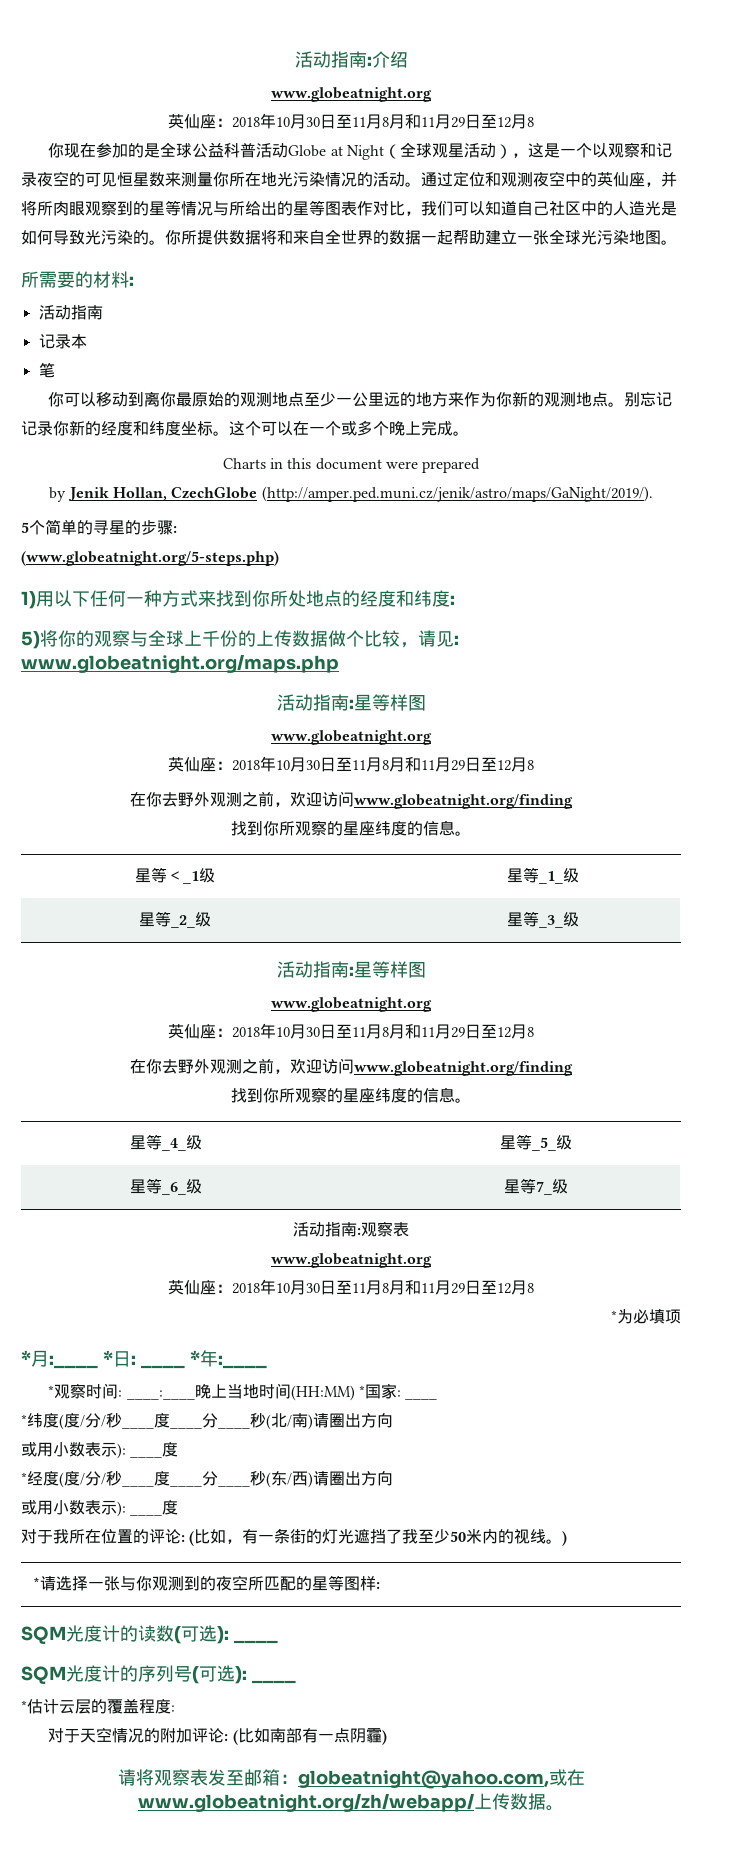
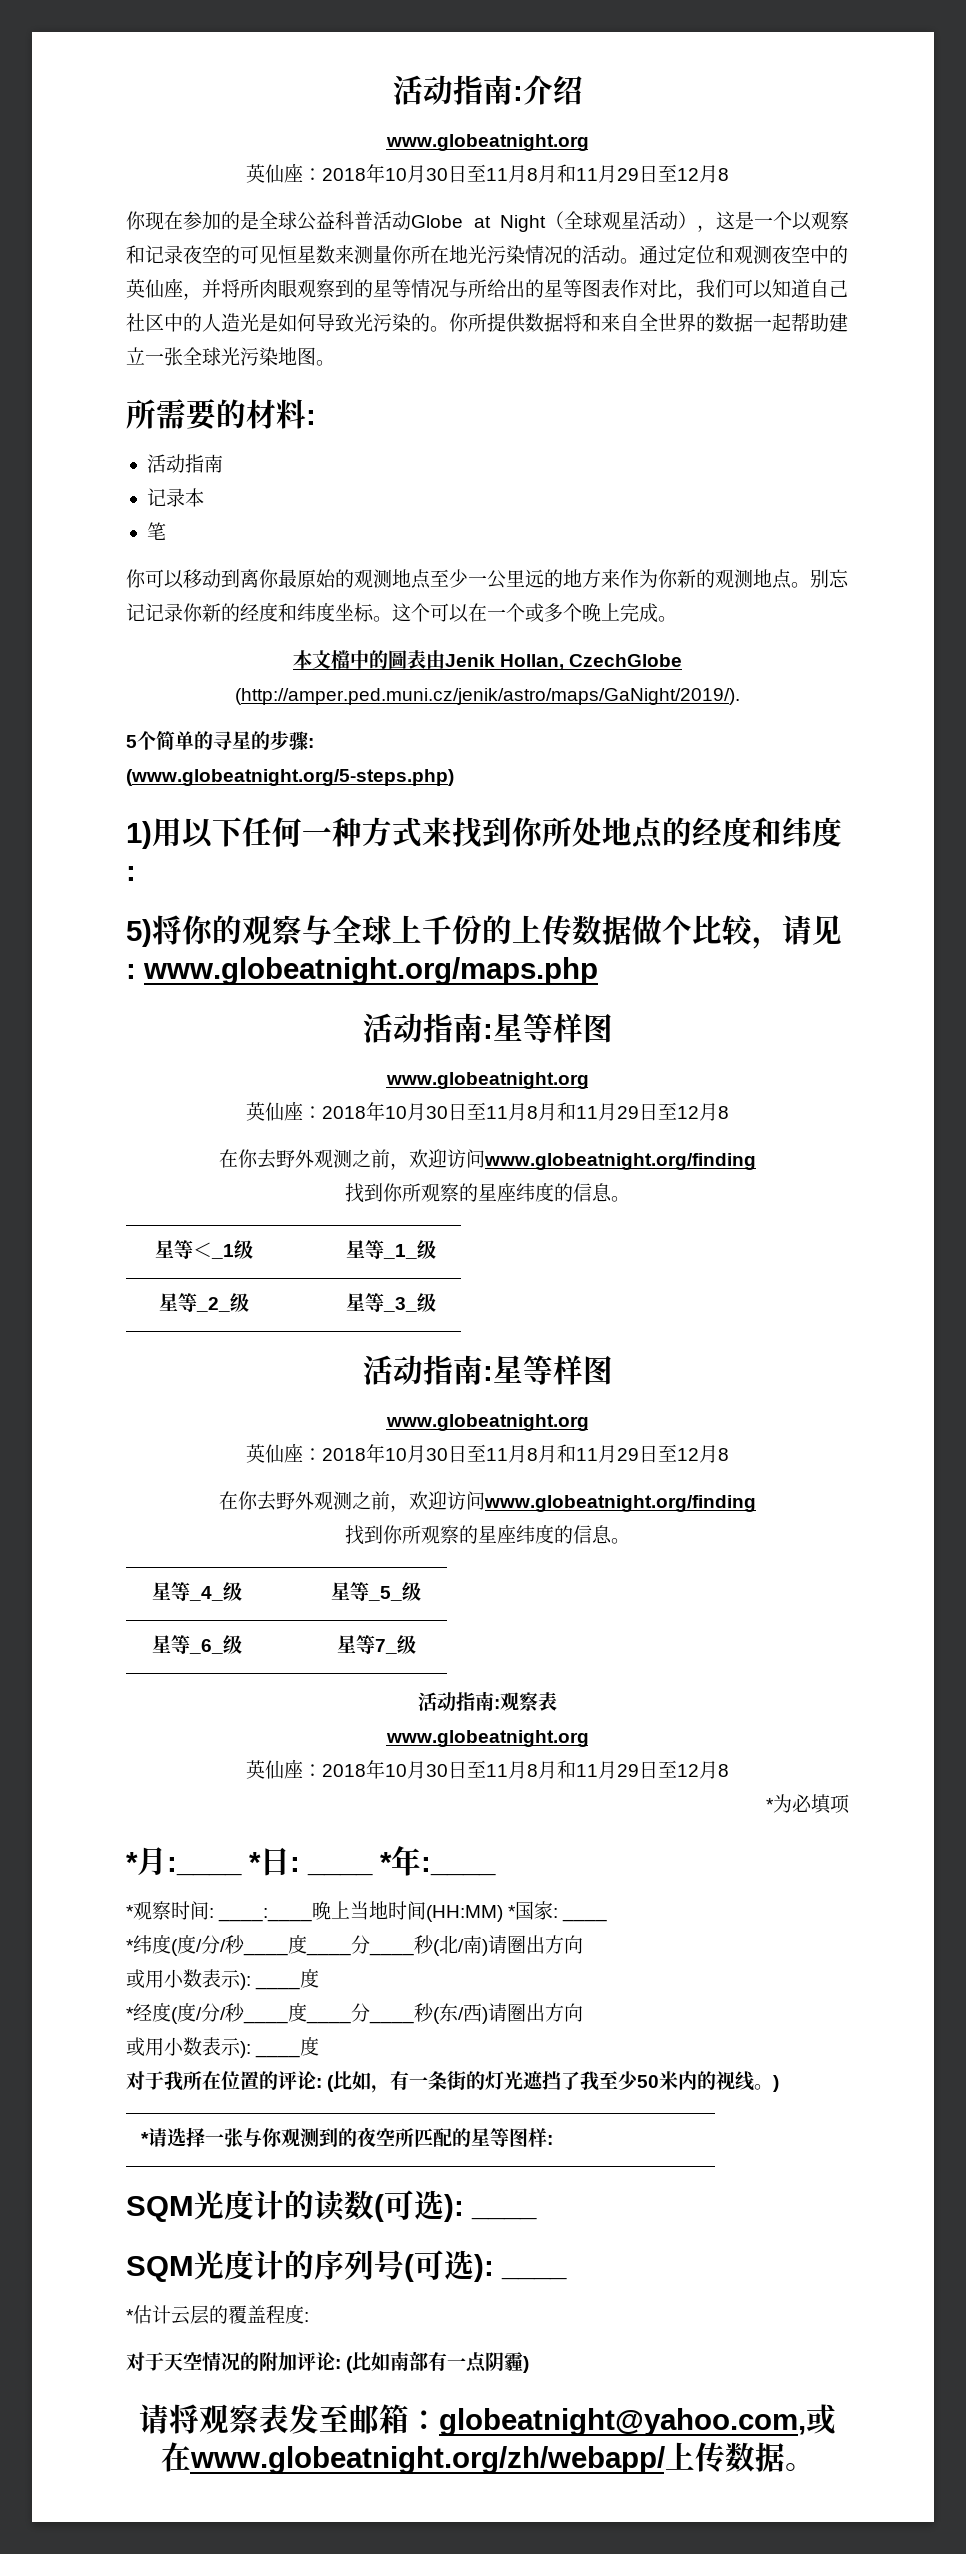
[222,458,481,473] [49,487,67,502] Charts in this document were prepared // by -> [292,650,445,669] 本文檔中的圖表由

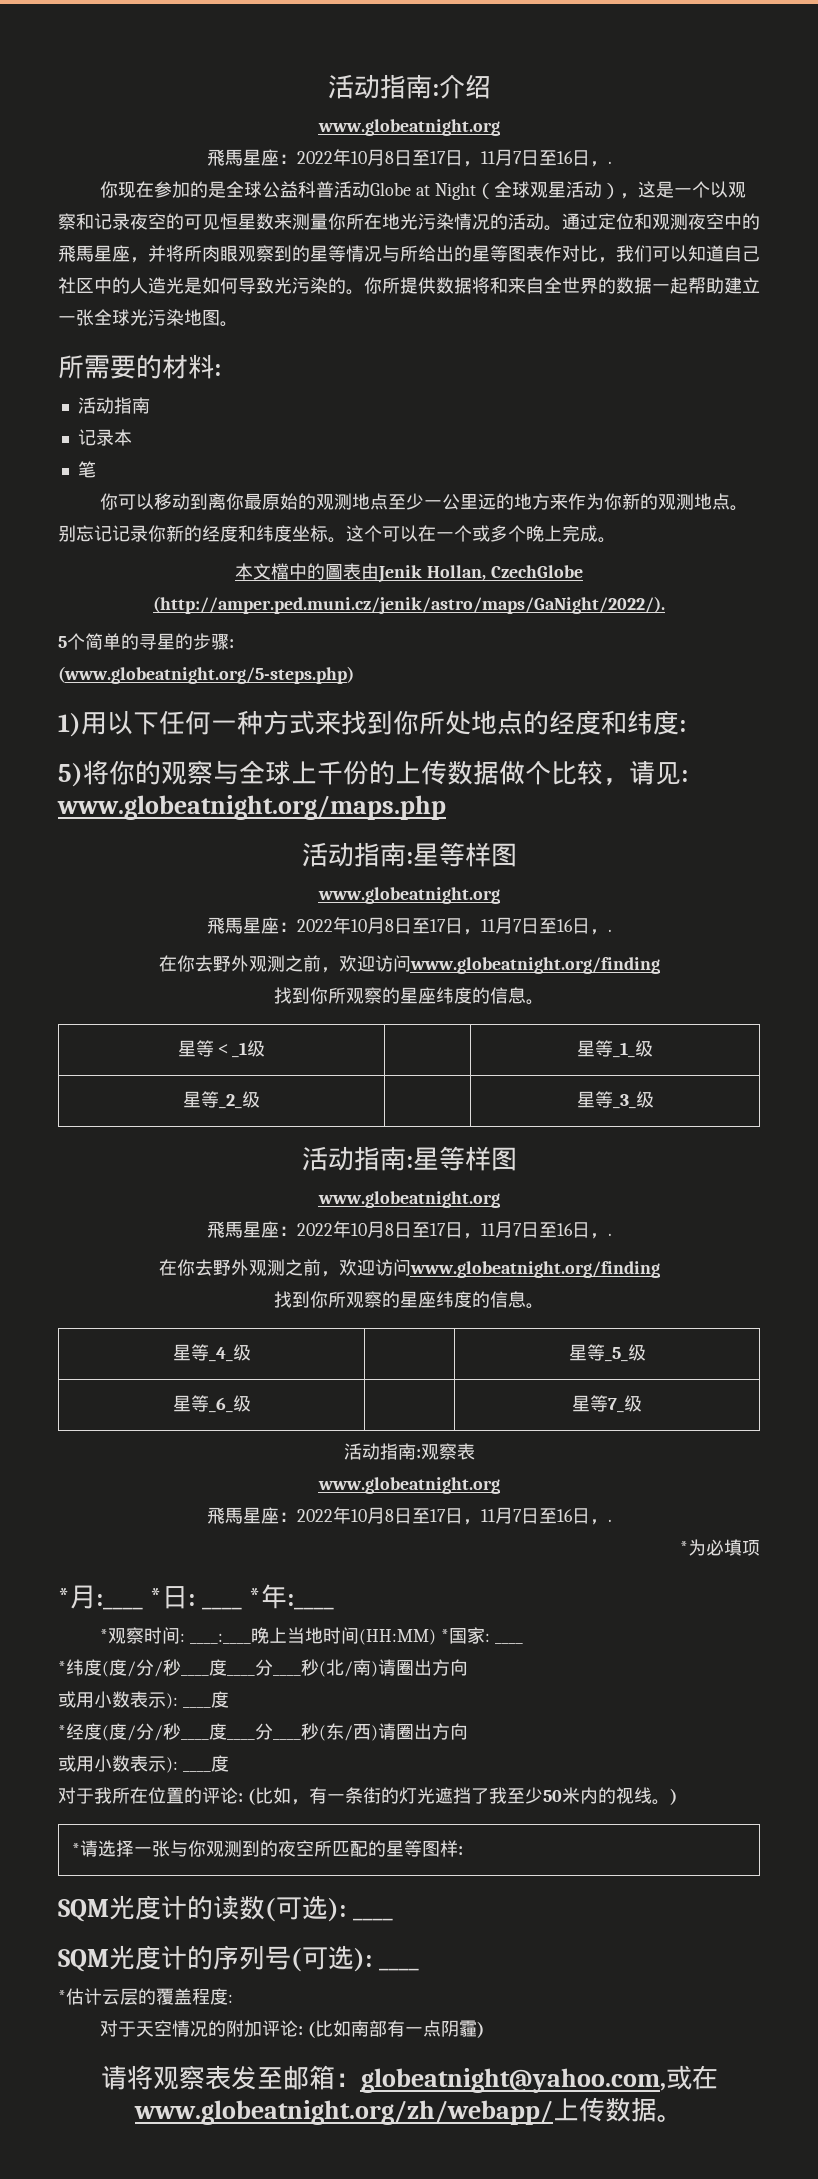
[246,163,729,183] 英仙座：2018年10月30日至11月8月和11月29日至12月8 -> [206,149,612,167] 飛馬星座：2022年10月8日至17日，11月7日至16日，.
[126,279,164,298] 英仙 -> [58,245,112,262] 飛馬星
[235,688,740,705] (http://amper.ped.muni.cz/jenik/astro/maps/GaNight/2019/). -> [153,596,665,614] (http://amper.ped.muni.cz/jenik/astro/maps/GaNight/2022/).
[246,1101,729,1121] 英仙座：2018年10月30日至11月8月和11月29日至12月8 -> [206,917,612,935] 飛馬星座：2022年10月8日至17日，11月7日至16日，.
[246,1443,729,1463] 英仙座：2018年10月30日至11月8月和11月29日至12月8 -> [206,1221,612,1239] 飛馬星座：2022年10月8日至17日，11月7日至16日，.
[246,1759,729,1779] 英仙座：2018年10月30日至11月8月和11月29日至12月8 -> [206,1507,612,1525] 飛馬星座：2022年10月8日至17日，11月7日至16日，.

